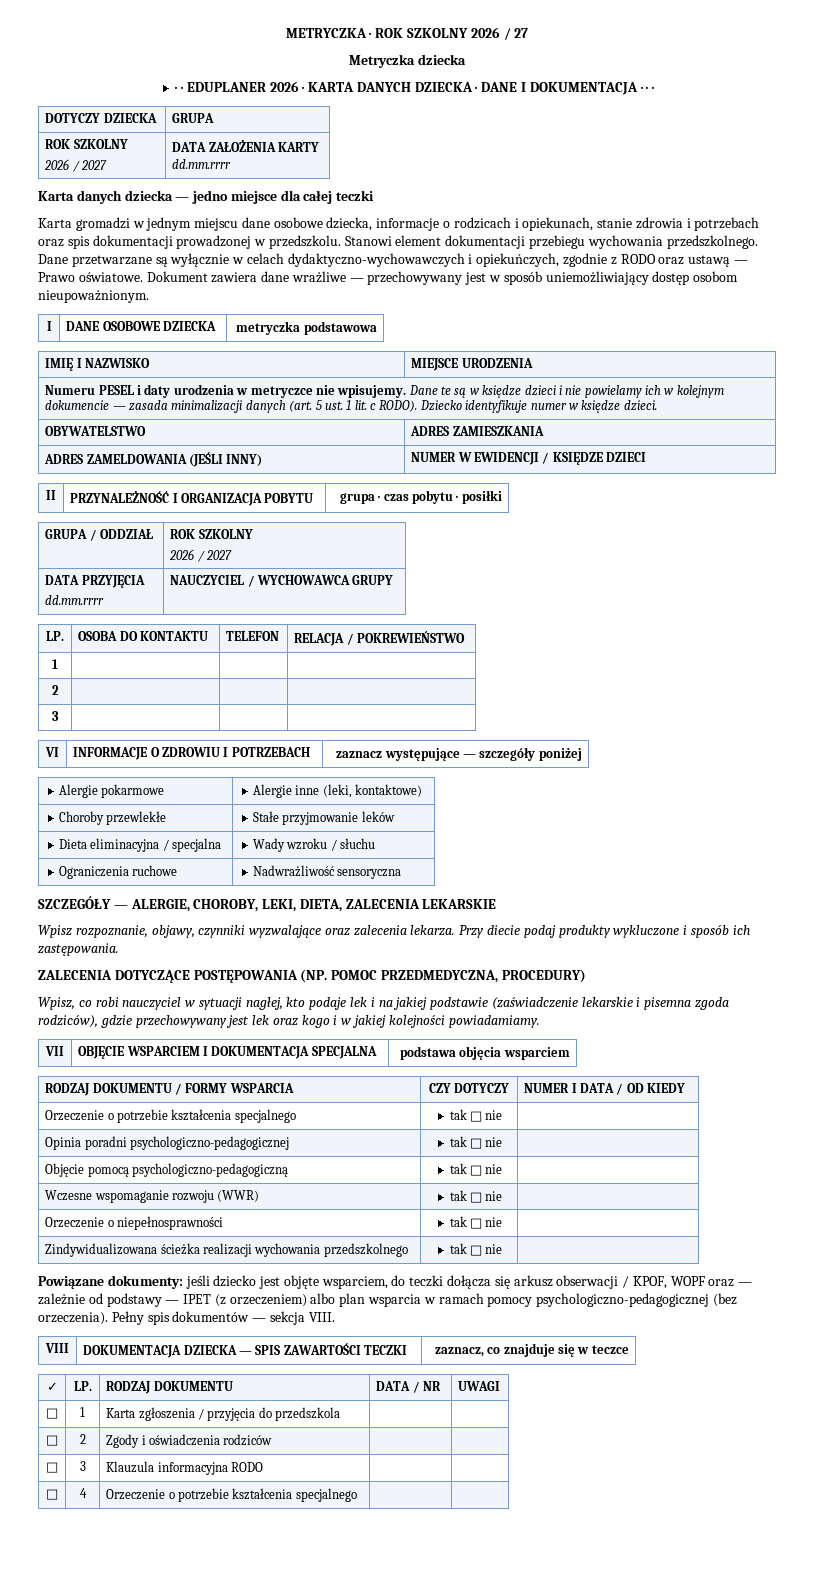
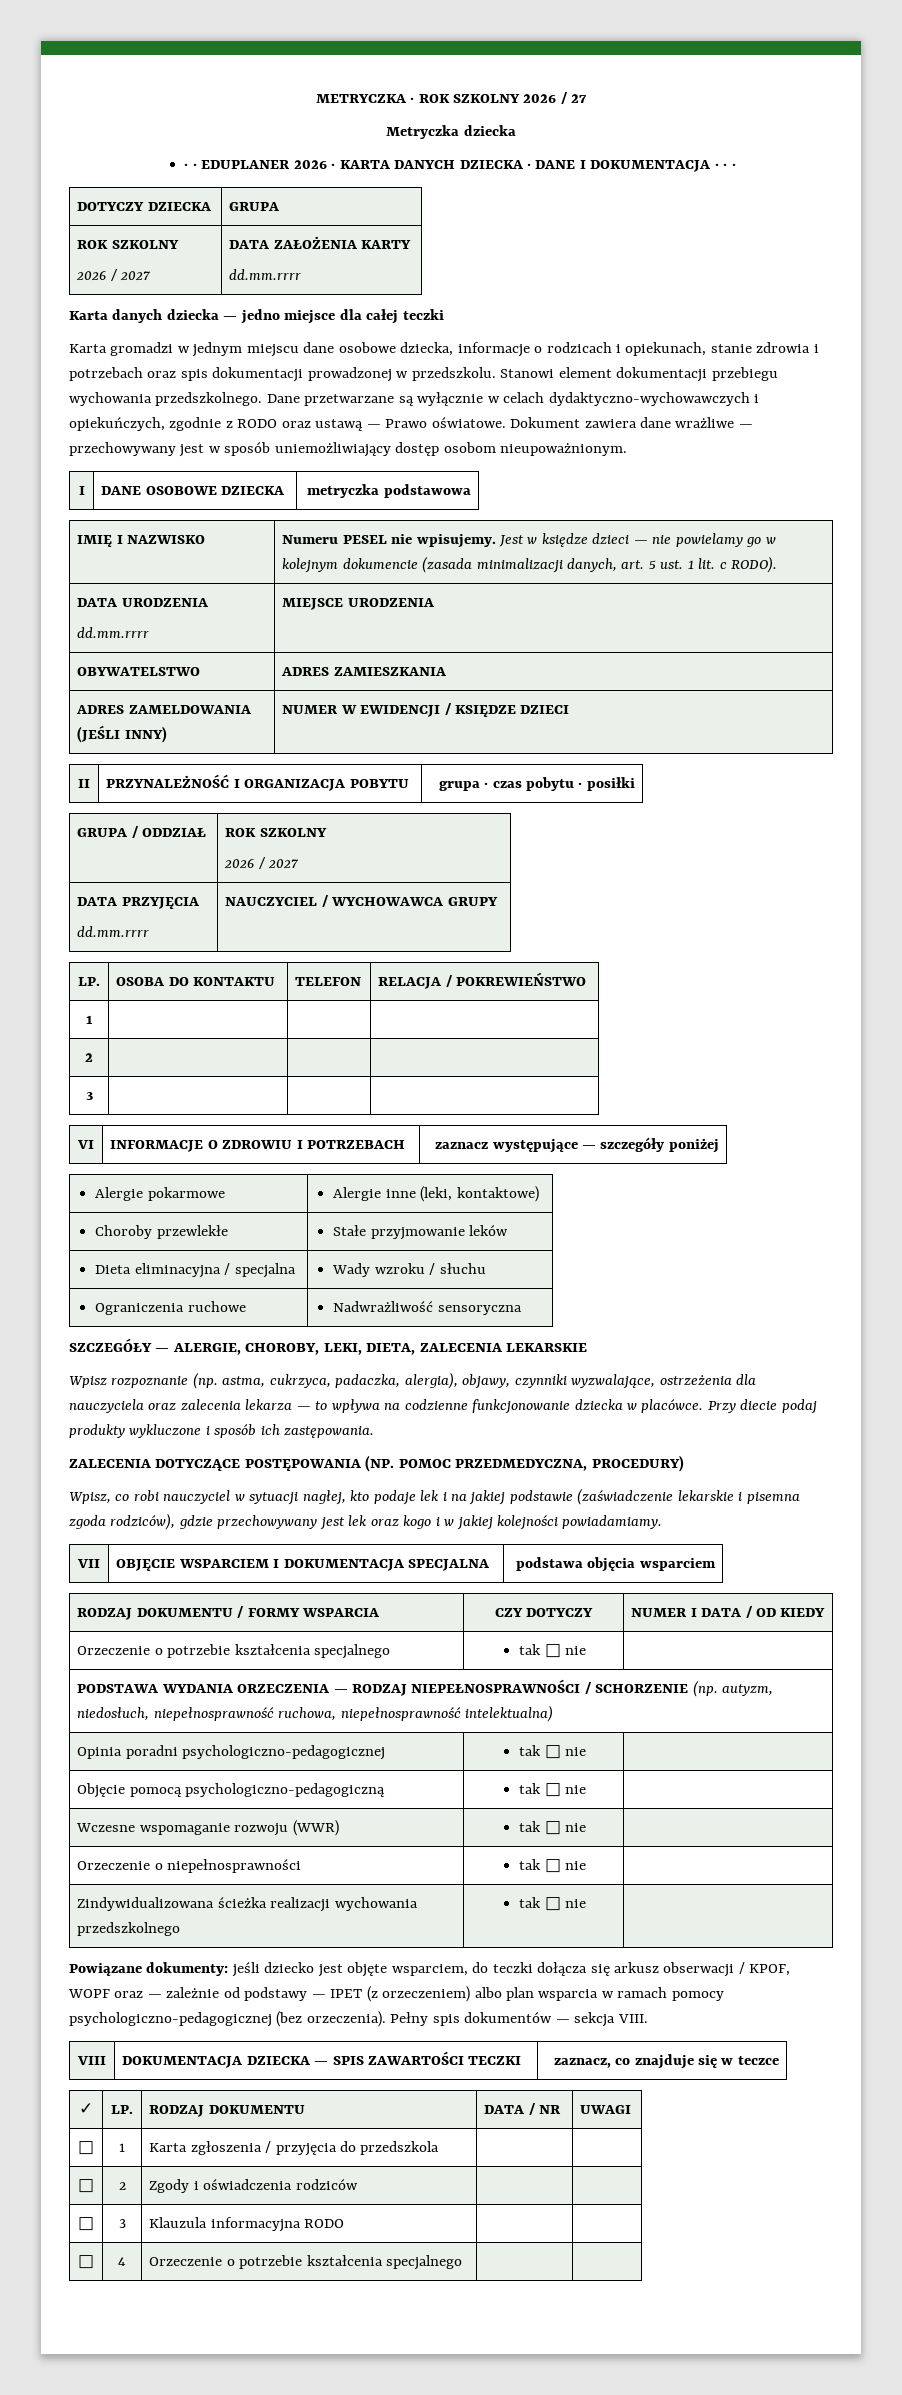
[411,358,533,371] [45,384,467,398] MIEJSCE URODZENIA // Numeru PESEL i daty urodzenia w metryczce nie wpisujemy. Dane te są -> [282,534,524,548] Numeru PESEL nie wpisujemy. Jest
[558,385,562,395] i -> [633,540,648,544] —
[645,385,662,395] ich -> [746,536,762,547] go
[112,400,313,413] — zasada minimalizacji danych (art. -> [422,556,645,573] (zasada minimalizacji danych, art.
[419,400,657,413] Dziecko identyfikuje numer w księdze dzieci. -> [77,598,208,607] [77,627,150,638] [282,598,434,610] // DATA URODZENIA // dd.mm.rrrr | MIEJSCE URODZENIA
[75,925,456,938] rozpoznanie, objawy, czynniki wyzwalające oraz zalecenia lekarza. -> [111,1372,757,1389] [69,1399,704,1414] rozpoznanie (np. astma, cukrzyca, padaczka, alergia), objawy, czynniki wyzwalające, ostrzeżenia dla nauczyciela oraz zalecenia lekarza — to wpływa na codzienne funkcjonowanie dziecka w placówce.
(503, 1115) none -> [77,1679,774,1697] [77,1705,553,1722] // PODSTAWA WYDANIA ORZECZENIA — RODZAJ NIEPEŁNOSPRAWNOŚCI / SCHORZENIE (np. autyzm, niedosłuch, niepełnosprawność ruchowa, niepełnosprawność intelektualna)

